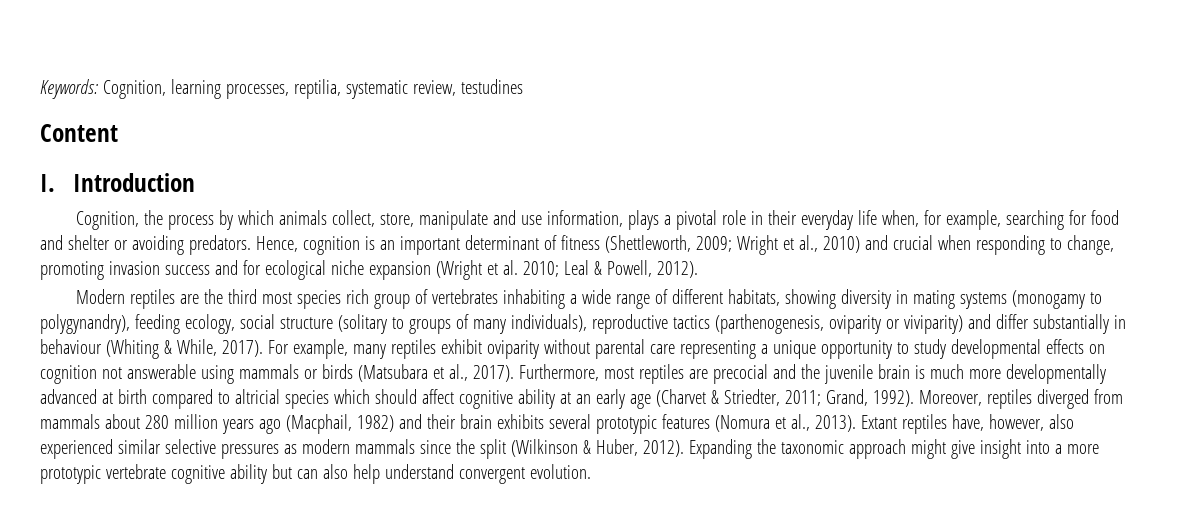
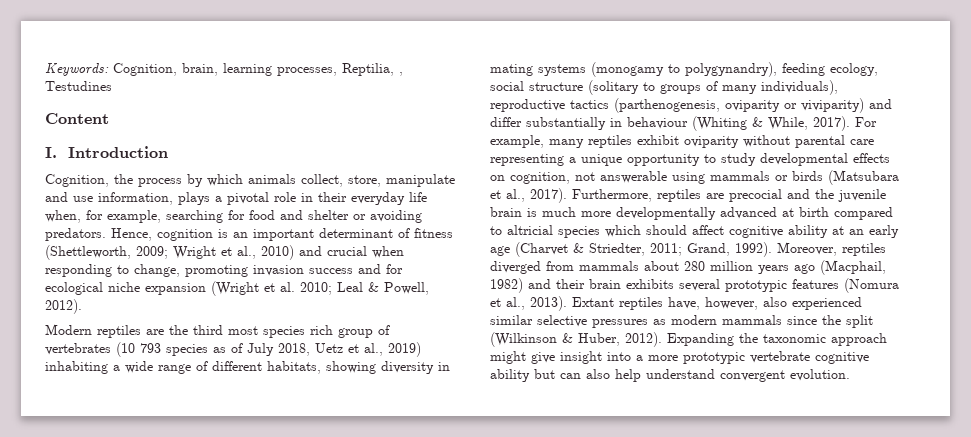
(166, 89) none -> [182,63,218,76] brain,
[293,79,523,99] reptilia, systematic review, testudines -> [342,63,403,76] [45,81,112,91] Reptilia, , Testudines
(498, 296) none -> [116,342,421,357] (10 793 species as of July 2018, Uetz et al., 2019)
[40,365,97,384] cognition -> [510,172,570,184] cognition,
[603,367,634,379] most -> (652, 195) none

